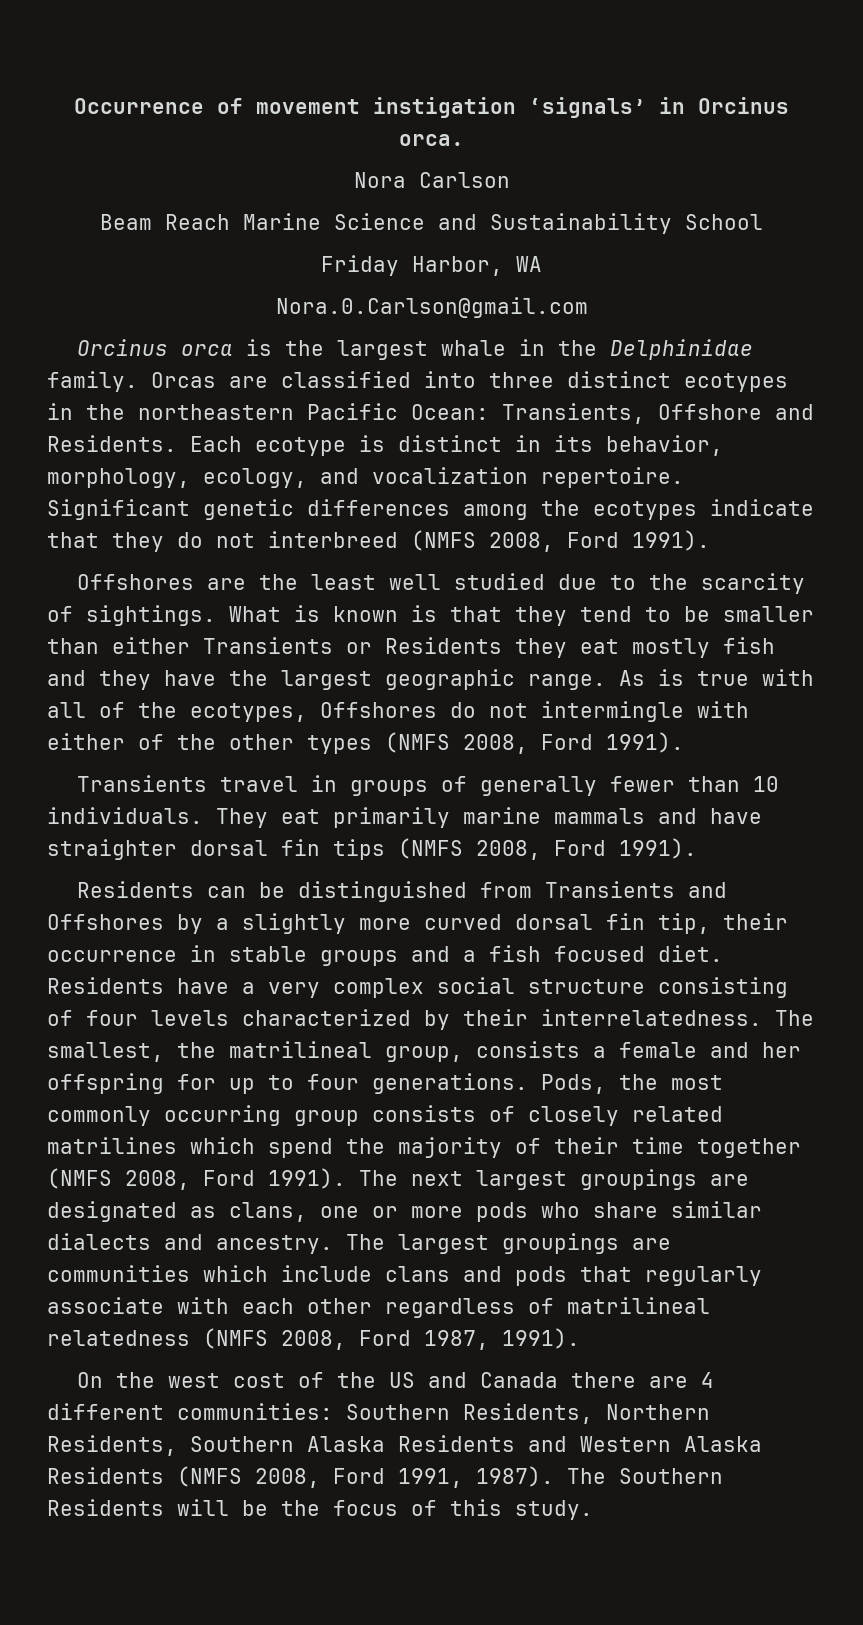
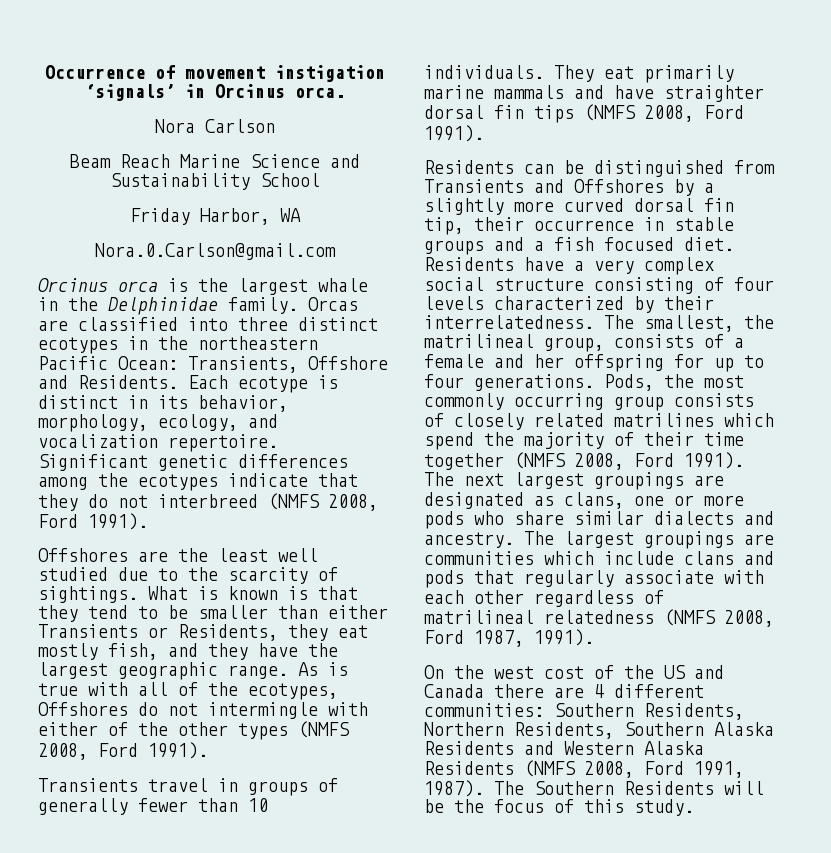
[385,637,502,654] Residents -> [178,624,278,641] Residents,
[723,637,775,654] fish -> [108,643,158,660] fish,
(580, 1049) none -> [704,334,724,348] of

